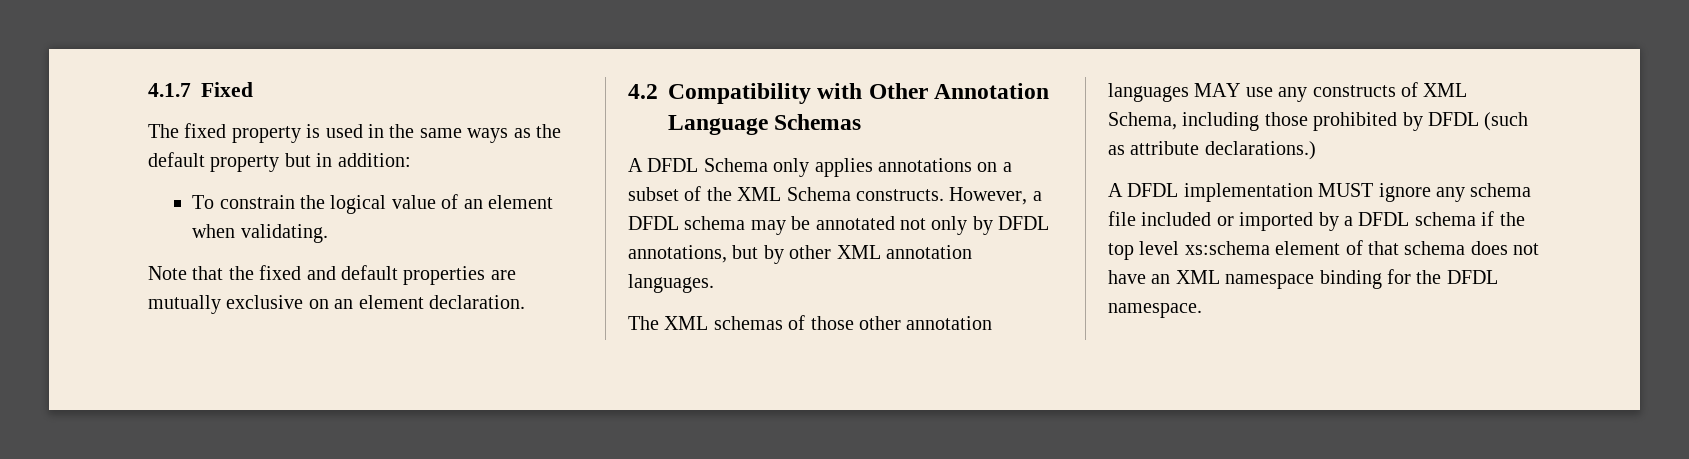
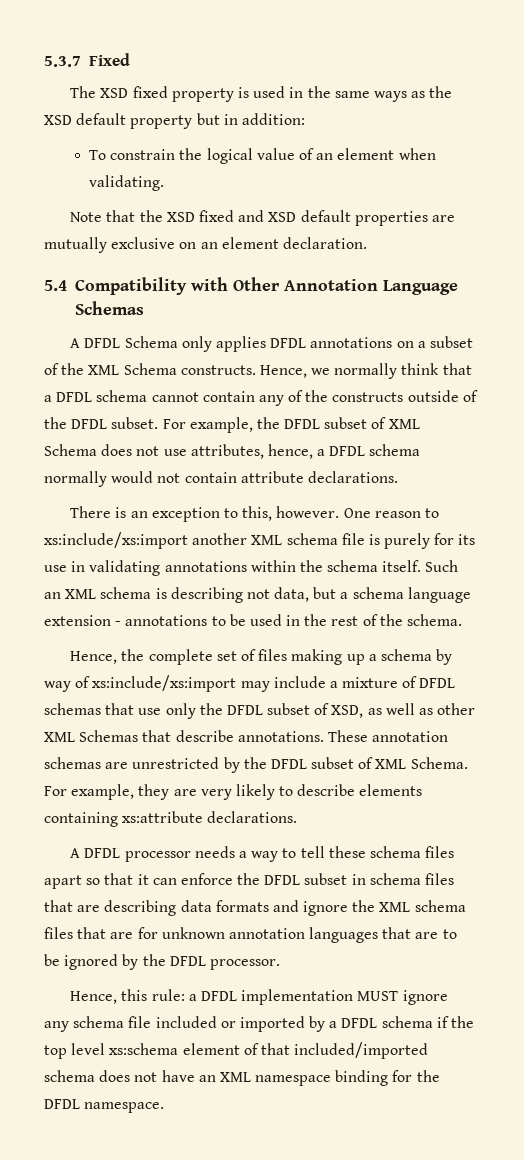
[148,83,191,97] 4.1.7 -> [44,56,81,67] 5.3.7
(179, 131) none -> [100,88,129,98] XSD
(561, 131) none -> [44,115,72,125] XSD
(254, 273) none -> [166,212,195,222] XSD
(336, 273) none -> [268,212,297,222] XSD
[628,84,658,99] 4.2 -> [44,280,67,291] 5.4
(873, 167) none -> [270,338,307,348] DFDL
[949,187,1042,205] [628,216,1050,235] [628,245,972,264] [628,274,714,293] [628,315,993,330] [1108,82,1468,102] [1108,112,1529,131] [1108,141,1316,160] [1108,183,1123,197] However, a DFDL schema may be annotated not only by DFDL annotations, but by other XML annotation languages. // The XML schemas of those other annotation languages MAY use any constructs of XML Schema, including those prohibited by DFDL (such as attribute declarations.) // A -> [259,363,472,379] [44,390,478,406] [44,417,420,433] [44,444,421,459] [44,471,398,487] [70,506,439,522] [44,532,476,549] [44,560,459,576] [44,587,471,603] [44,614,463,626] [70,649,453,665] [44,675,456,692] [44,703,476,719] [44,730,449,742] [44,757,468,773] [44,784,423,800] [44,811,298,827] [70,846,455,862] [44,873,455,889] [44,900,466,916] [44,927,457,943] [44,954,280,970] [70,989,197,1004] Hence, we normally think that a DFDL schema cannot contain any of the constructs outside of the DFDL subset. For example, the DFDL subset of XML Schema does not use attributes, hence, a DFDL schema normally would not contain attribute declarations. // There is an exception to this, however. One reason to xs:include/xs:import another XML schema file is purely for its use in validating annotations within the schema itself. Such an XML schema is describing not data, but a schema language extension - annotations to be used in the rest of the schema. // Hence, the complete set of files making up a schema by way of xs:include/xs:import may include a mixture of DFDL schemas that use only the DFDL subset of XSD, as well as other XML Schemas that describe annotations. These annotation schemas are unrestricted by the DFDL subset of XML Schema. For example, they are very likely to describe elements containing xs:attribute declarations. // A DFDL processor needs a way to tell these schema files apart so that it can enforce the DFDL subset in schema files that are describing data formats and ignore the XML schema files that are for unknown annotation languages that are to be ignored by the DFDL processor. // Hence, this rule: a
(1399, 248) none -> [294,1042,429,1059] included/imported

